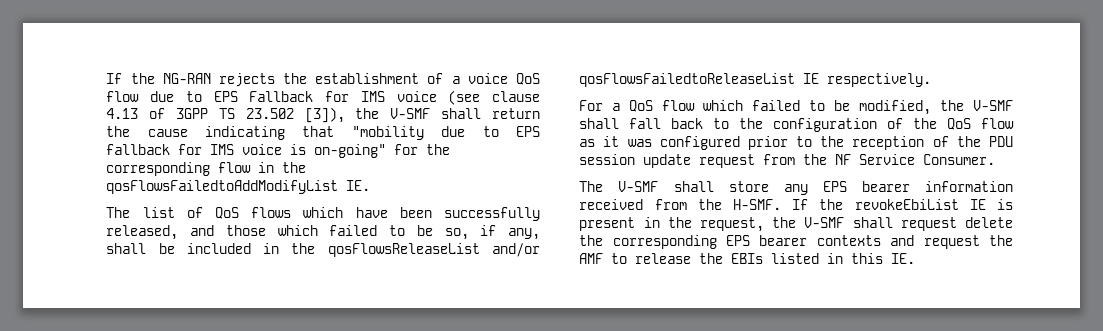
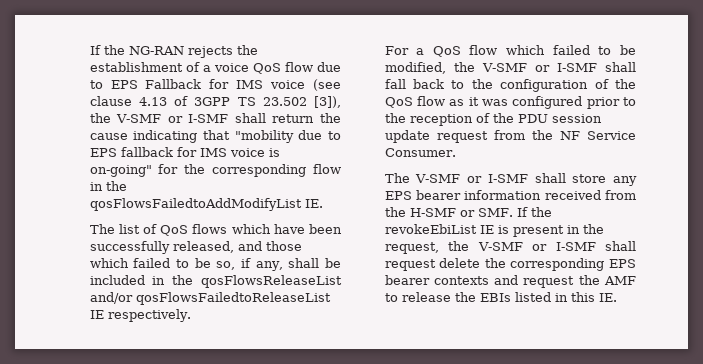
(431, 113) none -> [167,114,229,123] or I-SMF
(1014, 105) none -> [534,63,597,72] or I-SMF
(659, 186) none -> [467,174,528,183] or I-SMF
[732,199,781,210] H-SMF. -> [409,208,513,217] H-SMF or SMF.
(845, 222) none -> [532,242,596,251] or I-SMF

